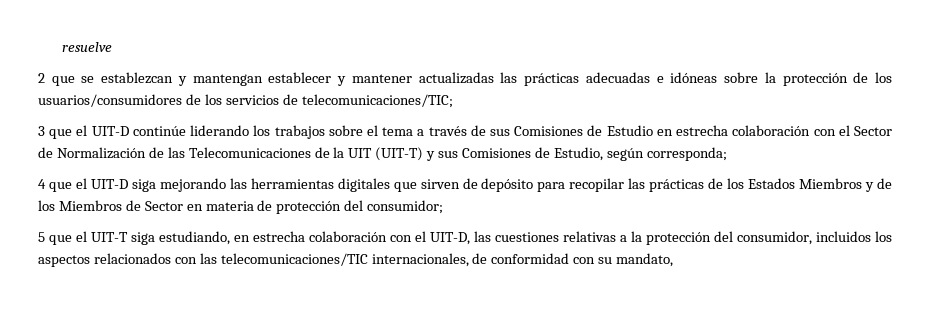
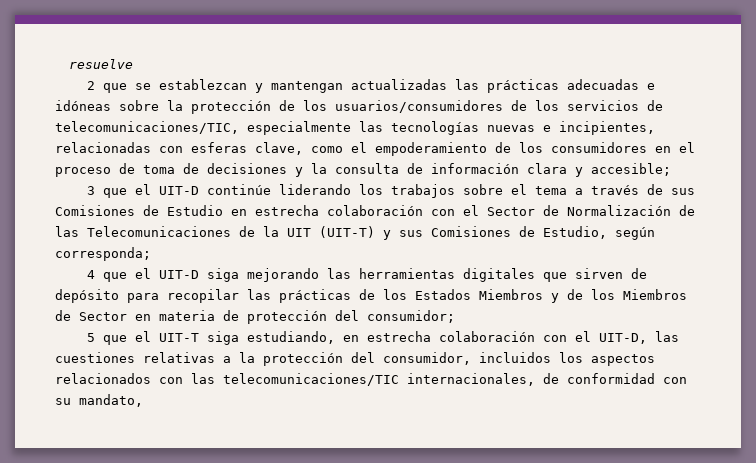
[268,72,412,86] establecer y mantener -> (343, 87) none
[301,94,453,108] telecomunicaciones/TIC; -> [55,121,655,135] [55,142,695,156] [55,163,671,177] telecomunicaciones/TIC, especialmente las tecnologías nuevas e incipientes, relacionadas con esferas clave, como el empoderamiento de los consumidores en el proceso de toma de decisiones y la consulta de información clara y accesible;

